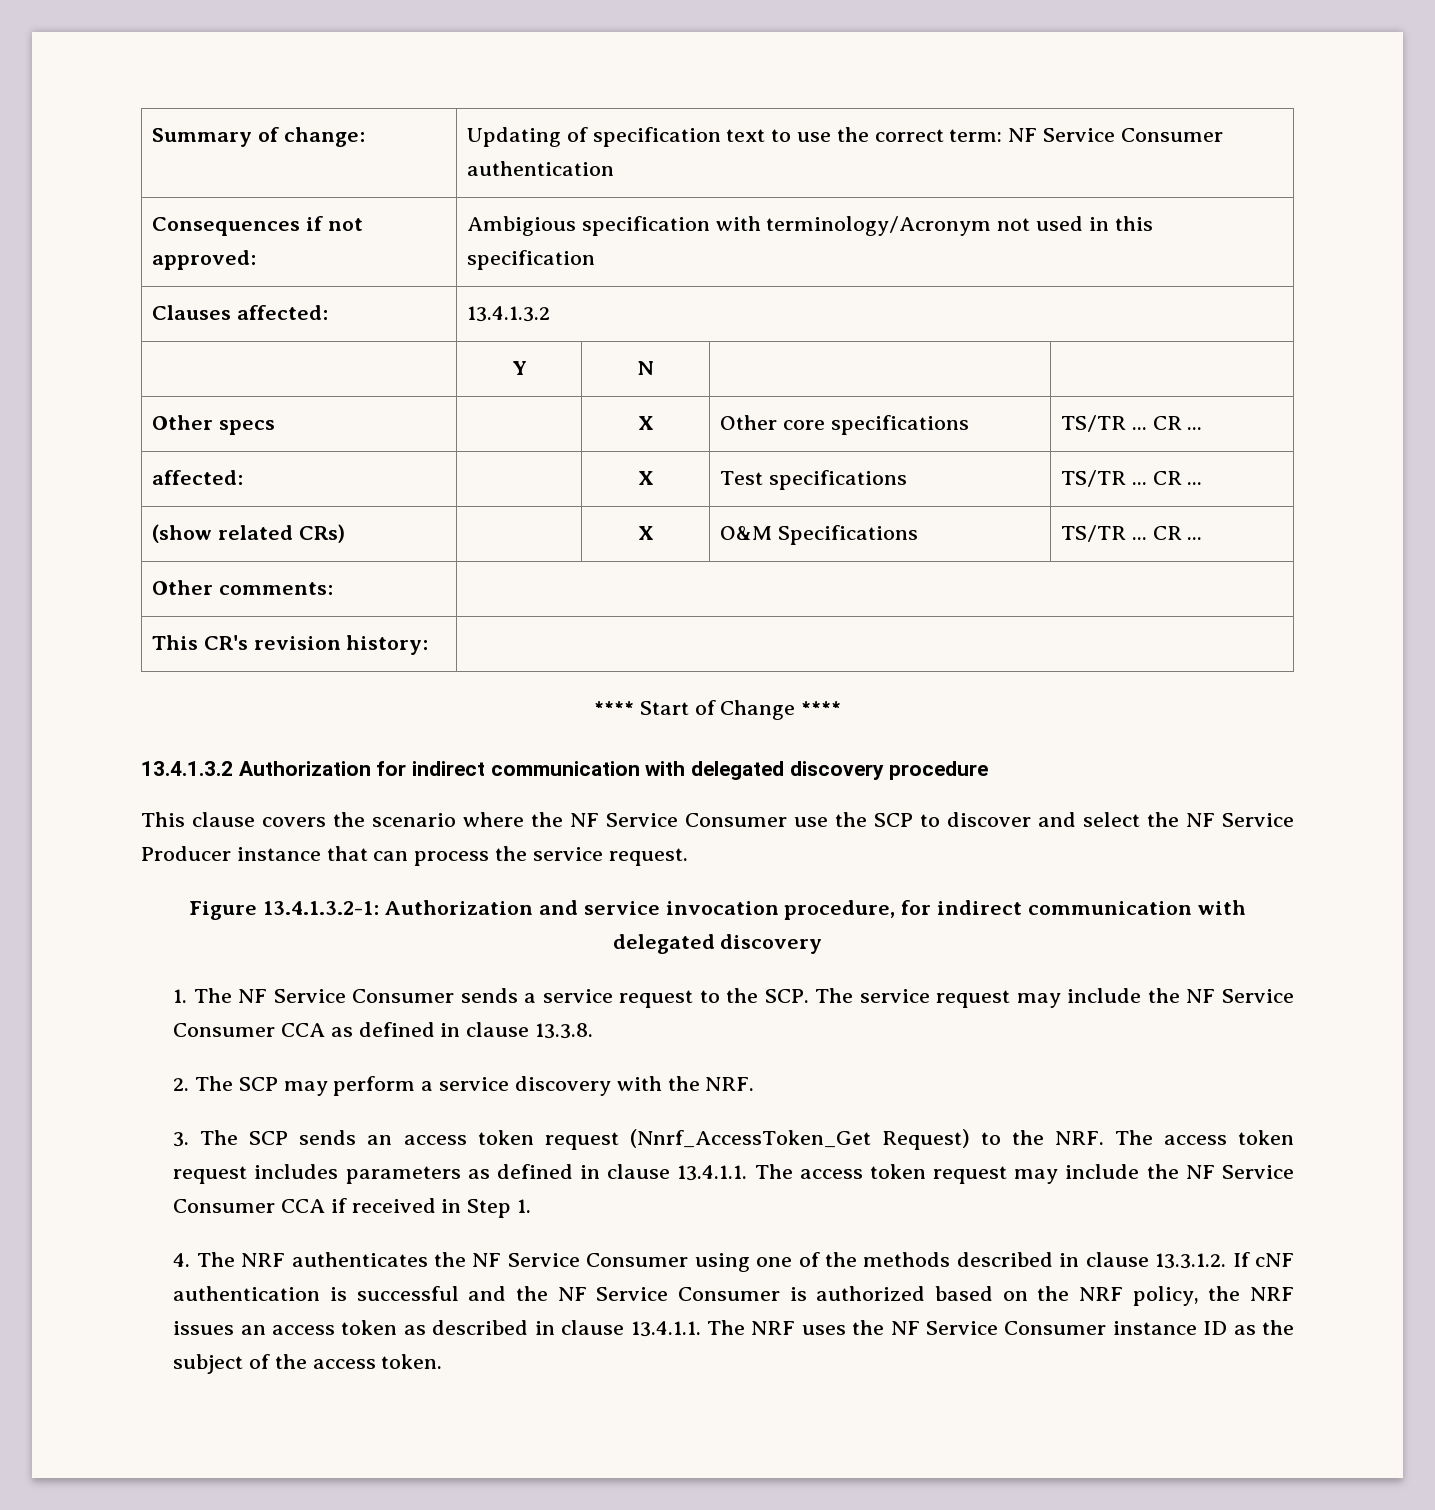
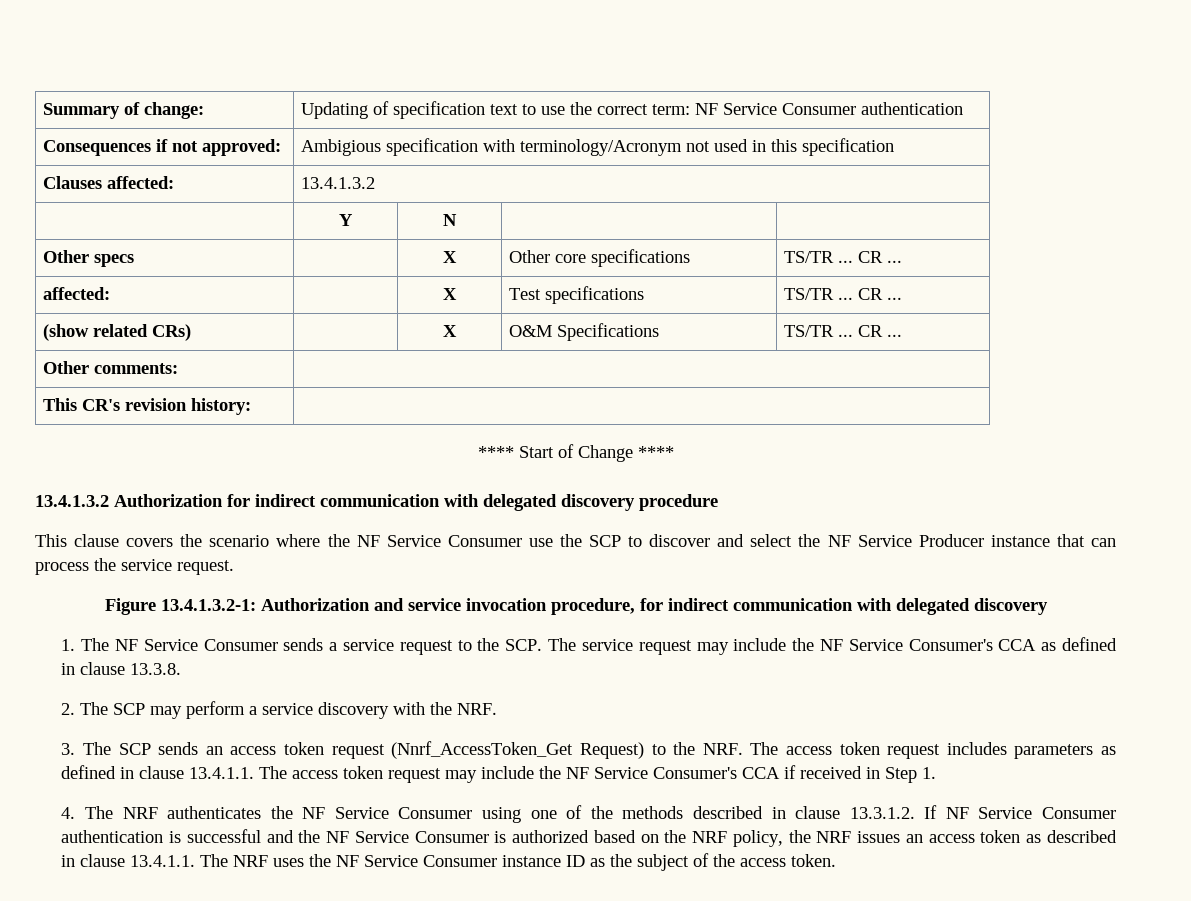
[173,1023,276,1037] Consumer -> [908,639,993,651] Consumer's
[173,1199,276,1213] Consumer -> [653,767,738,779] Consumer's
[1255,1253,1294,1267] cNF -> [945,807,1117,819] NF Service Consumer

